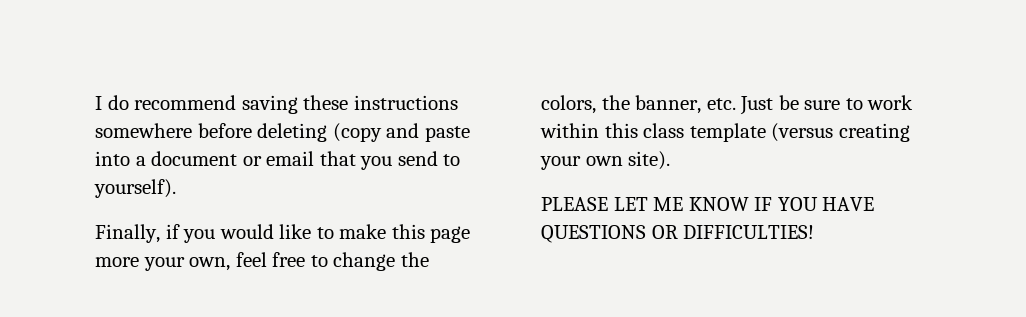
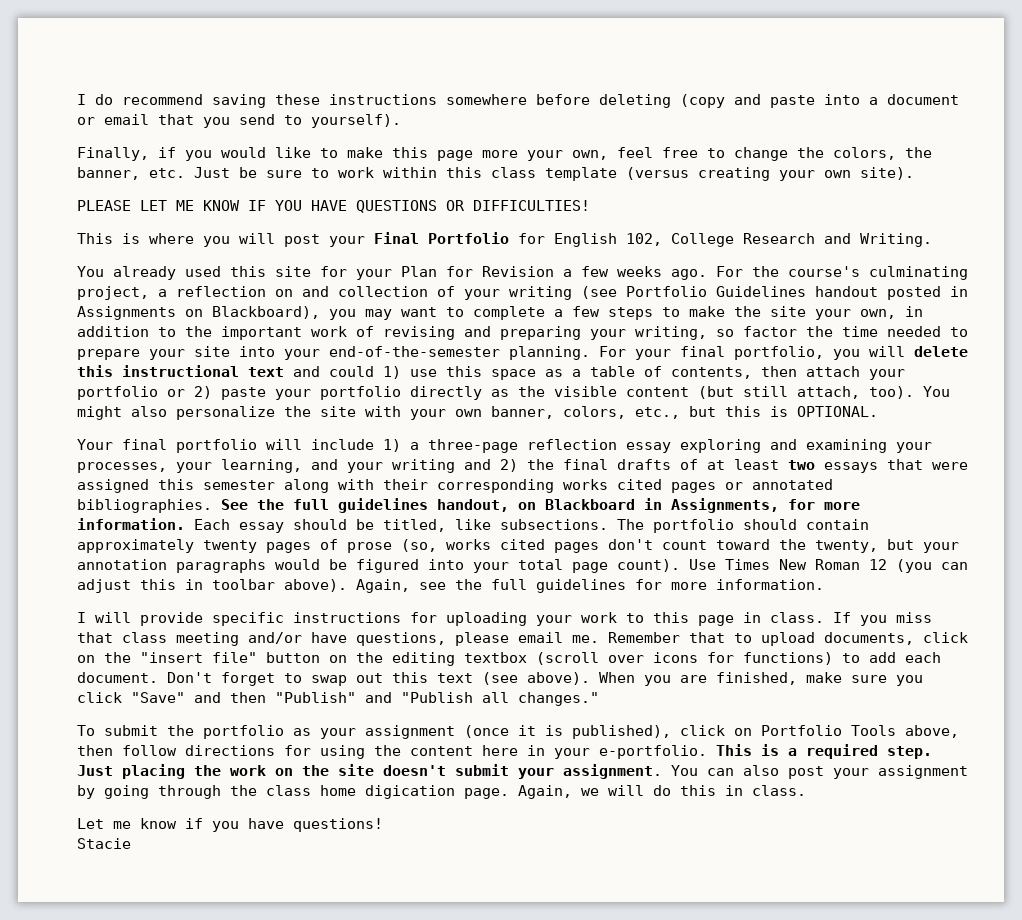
(815, 232) none -> [77,232,932,247] [77,266,968,280] [77,286,968,300] [77,306,923,320] [77,326,968,340] [77,346,968,360] [77,365,905,380] [77,386,950,400] [77,406,878,420] [77,439,932,453] [77,459,968,473] [77,479,833,493] [77,498,860,513] [77,518,869,533] [77,539,959,553] [77,559,968,573] [77,579,824,593] [77,612,932,626] [77,632,968,646] [77,652,941,666] [77,672,923,686] [77,692,599,706] [77,725,959,739] [77,744,932,759] [77,764,968,779] [77,785,806,799] [77,818,383,832] [77,838,131,849] // This is where you will post your Final Portfolio for English 102, College Research and Writing. // You already used this site for your Plan for Revision a few weeks ago. For the course's culminating project, a reflection on and collection of your writing (see Portfolio Guidelines handout posted in Assignments on Blackboard), you may want to complete a few steps to make the site your own, in addition to the important work of revising and preparing your writing, so factor the time needed to prepare your site into your end-of-the-semester planning. For your final portfolio, you will delete this instructional text and could 1) use this space as a table of contents, then attach your portfolio or 2) paste your portfolio directly as the visible content (but still attach, too). You might also personalize the site with your own banner, colors, etc., but this is OPTIONAL. // Your final portfolio will include 1) a three-page reflection essay exploring and examining your processes, your learning, and your writing and 2) the final drafts of at least two essays that were assigned this semester along with their corresponding works cited pages or annotated bibliographies. See the full guidelines handout, on Blackboard in Assignments, for more information. Each essay should be titled, like subsections. The portfolio should contain approximately twenty pages of prose (so, works cited pages don't count toward the twenty, but your annotation paragraphs would be figured into your total page count). Use Times New Roman 12 (you can adjust this in toolbar above). Again, see the full guidelines for more information. // I will provide specific instructions for uploading your work to this page in class. If you miss that class meeting and/or have questions, please email me. Remember that to upload documents, click on the "insert file" button on the editing textbox (scroll over icons for functions) to add each document. Don't forget to swap out this text (see above). When you are finished, make sure you click "Save" and then "Publish" and "Publish all changes." // To submit the portfolio as your assignment (once it is published), click on Portfolio Tools above, then follow directions for using the content here in your e-portfolio. This is a required step. Just placing the work on the site doesn't submit your assignment. You can also post your assignment by going through the class home digication page. Again, we will do this in class. // Let me know if you have questions! // Stacie

